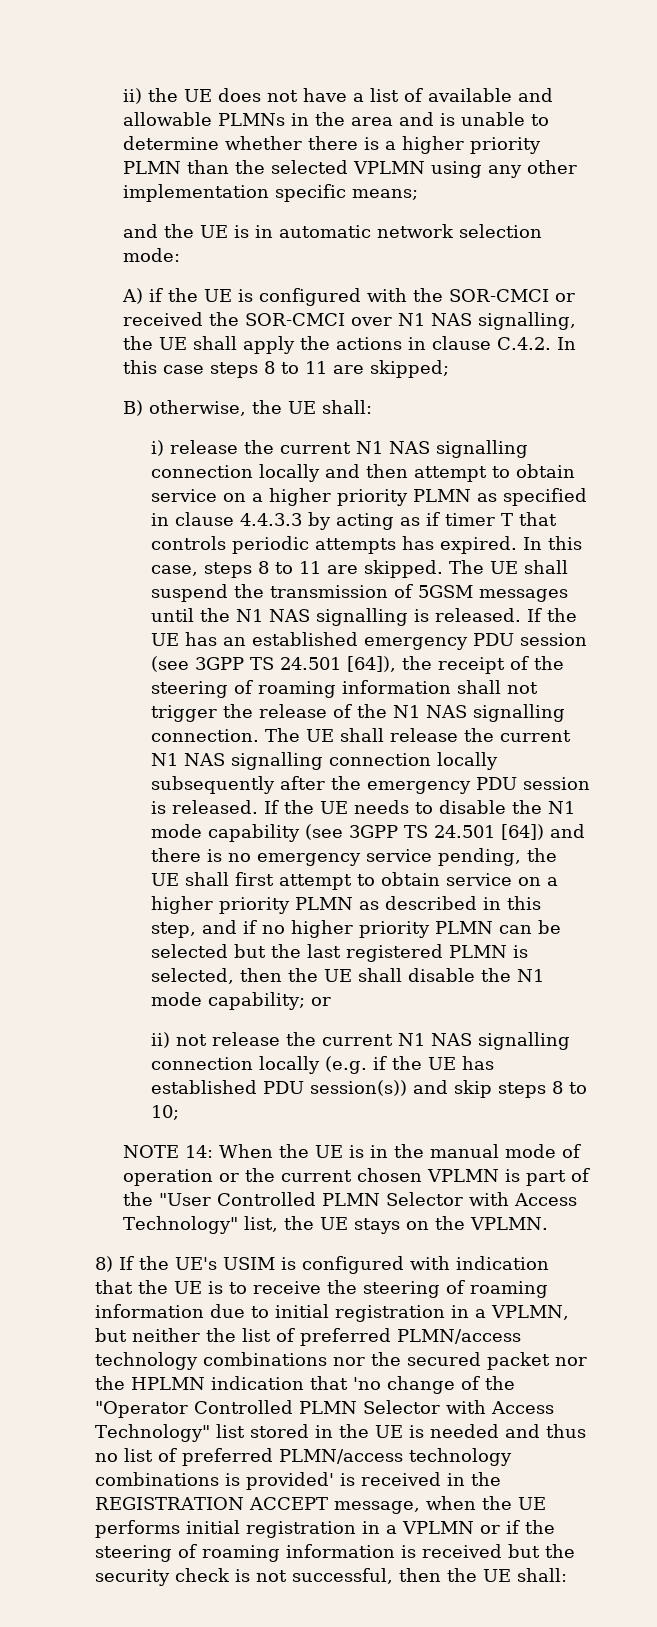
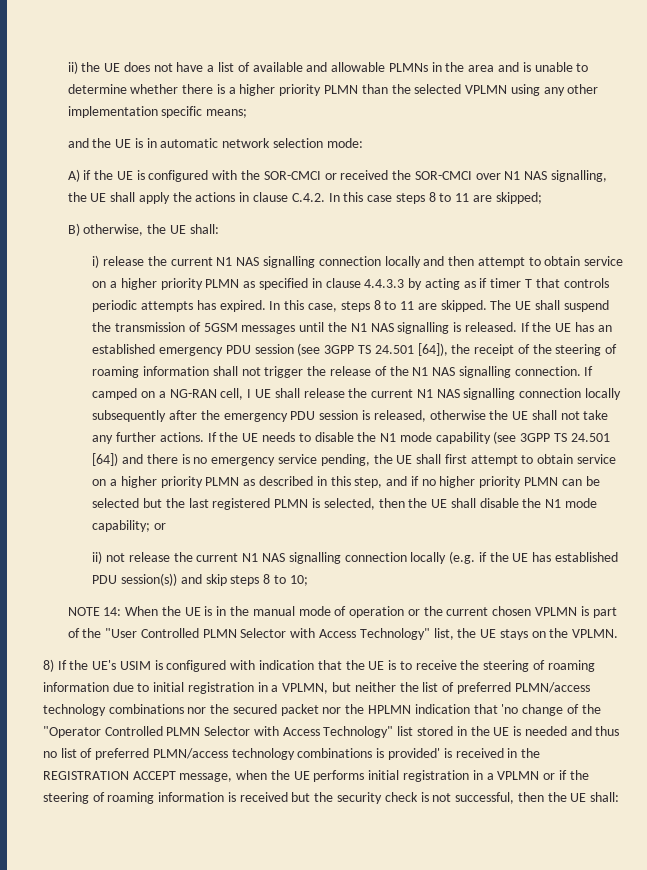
[264,728,300,742] The -> [584,366,594,376] [92,388,252,400] If camped on a NG-RAN cell, I
[171,800,258,814] released. -> [373,410,609,422] [92,432,204,444] released, otherwise the UE shall not take any further actions.

